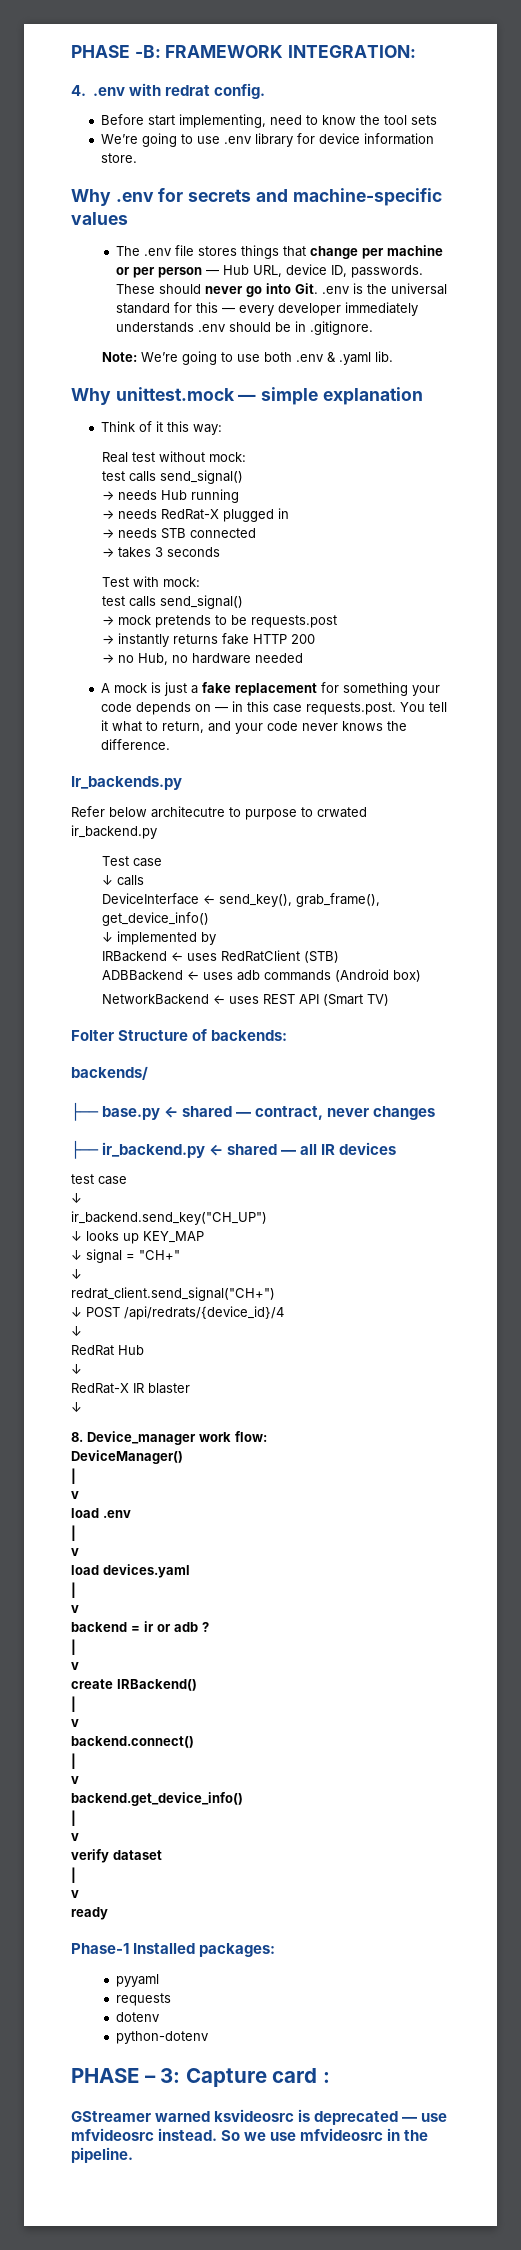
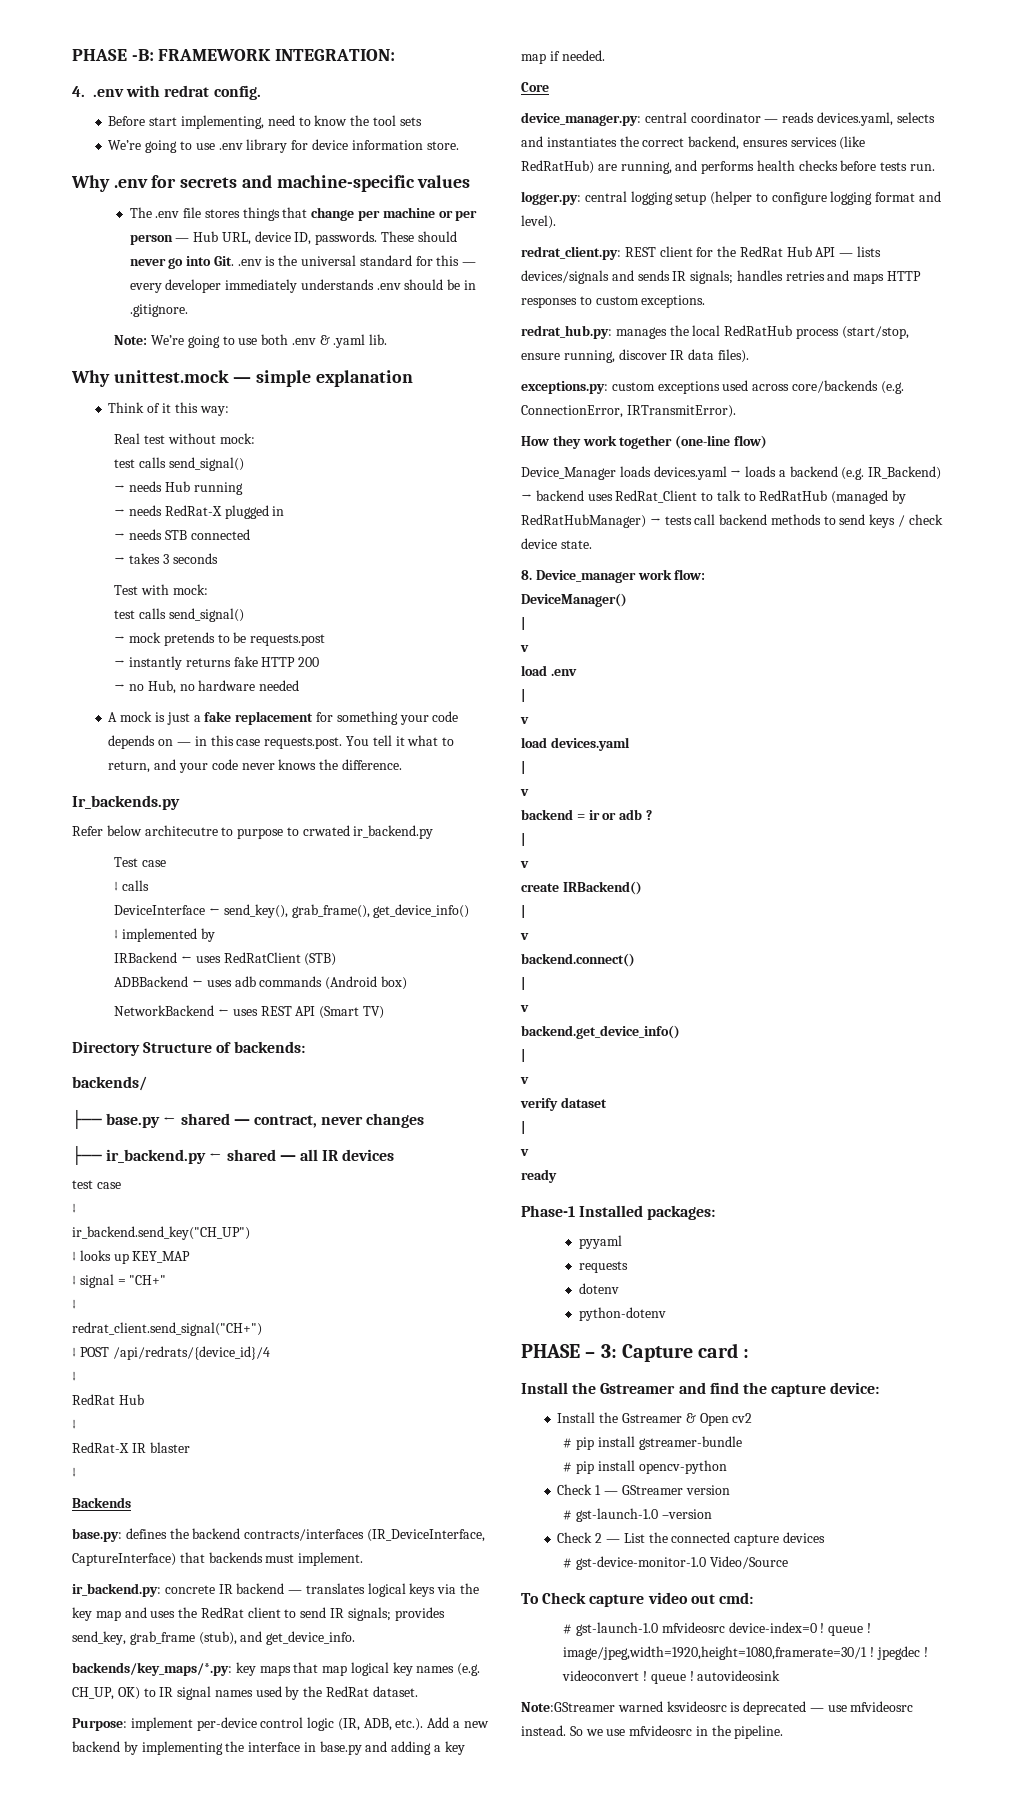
[71,1030,114,1041] Folter -> [72,1041,140,1056] Directory
(82, 1407) none -> [72,1497,131,1508] [72,1528,485,1542] [72,1552,364,1566] [72,1583,480,1597] [72,1607,445,1621] [72,1631,356,1645] [72,1662,481,1676] [72,1686,418,1700] [72,1717,489,1731] [72,1741,465,1755] [521,50,605,64] [521,82,549,92] [521,112,935,126] [521,136,866,150] [521,160,936,174] [521,191,942,205] [521,215,556,229] [521,246,882,260] [521,270,922,284] [521,295,706,308] [521,325,909,339] [521,349,749,363] [521,380,904,394] [521,405,736,418] [521,435,767,449] [521,466,942,480] [521,490,907,504] [521,514,943,528] [521,538,592,549] // Backends // base.py: defines the backend contracts/interfaces (IR_DeviceInterface, CaptureInterface) that backends must implement. // ir_backend.py: concrete IR backend — translates logical keys via the key map and uses the RedRat client to send IR signals; provides send_key, grab_frame (stub), and get_device_info. // backends/key_maps/*.py: key maps that map logical key names (e.g. CH_UP, OK) to IR signal names used by the RedRat dataset. // Purpose: implement per-device control logic (IR, ADB, etc.). Add a new backend by implementing the interface in base.py and adding a key map if needed. // Core // device_manager.py: central coordinator — reads devices.yaml, selects and instantiates the correct backend, ensures services (like RedRatHub) are running, and performs health checks before tests run. // logger.py: central logging setup (helper to configure logging format and level). // redrat_client.py: REST client for the RedRat Hub API — lists devices/signals and sends IR signals; handles retries and maps HTTP responses to custom exceptions. // redrat_hub.py: manages the local RedRatHub process (start/stop, ensure running, discover IR data files). // exceptions.py: custom exceptions used across core/backends (e.g. ConnectionError, IRTransmitError). // How they work together (one-line flow) // Device_Manager loads devices.yaml → loads a backend (e.g. IR_Backend) → backend uses RedRat_Client to talk to RedRatHub (managed by RedRatHubManager) → tests call backend methods to send keys / check device state.
[71,2111,151,2122] GStreamer -> [521,1382,880,1397] [557,1412,753,1426] [563,1436,742,1450] [563,1460,727,1474] [557,1484,730,1495] [563,1508,712,1522] [557,1532,825,1546] [563,1556,788,1570] [521,1592,753,1607] [563,1622,871,1636] [563,1646,928,1660] [562,1670,781,1684] [521,1702,615,1712] Install the Gstreamer and find the capture device: // Install the Gstreamer & Open cv2 // # pip install gstreamer-bundle // # pip install opencv-python // Check 1 — GStreamer version // # gst-launch-1.0 –version // Check 2 — List the connected capture devices // # gst-device-monitor-1.0 Video/Source // To Check capture video out cmd: // # gst-launch-1.0 mfvideosrc device-index=0 ! queue ! image/jpeg,width=1920,height=1080,framerate=30/1 ! jpegdec ! videoconvert ! queue ! autovideosink // Note:GStreamer

